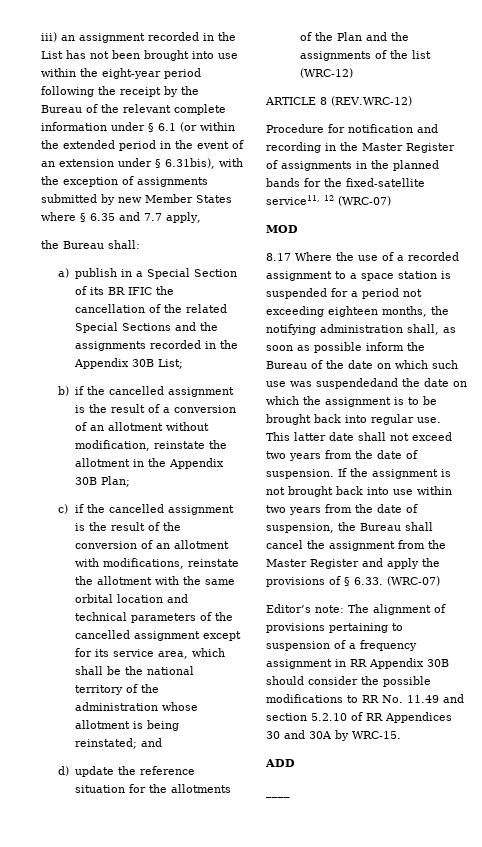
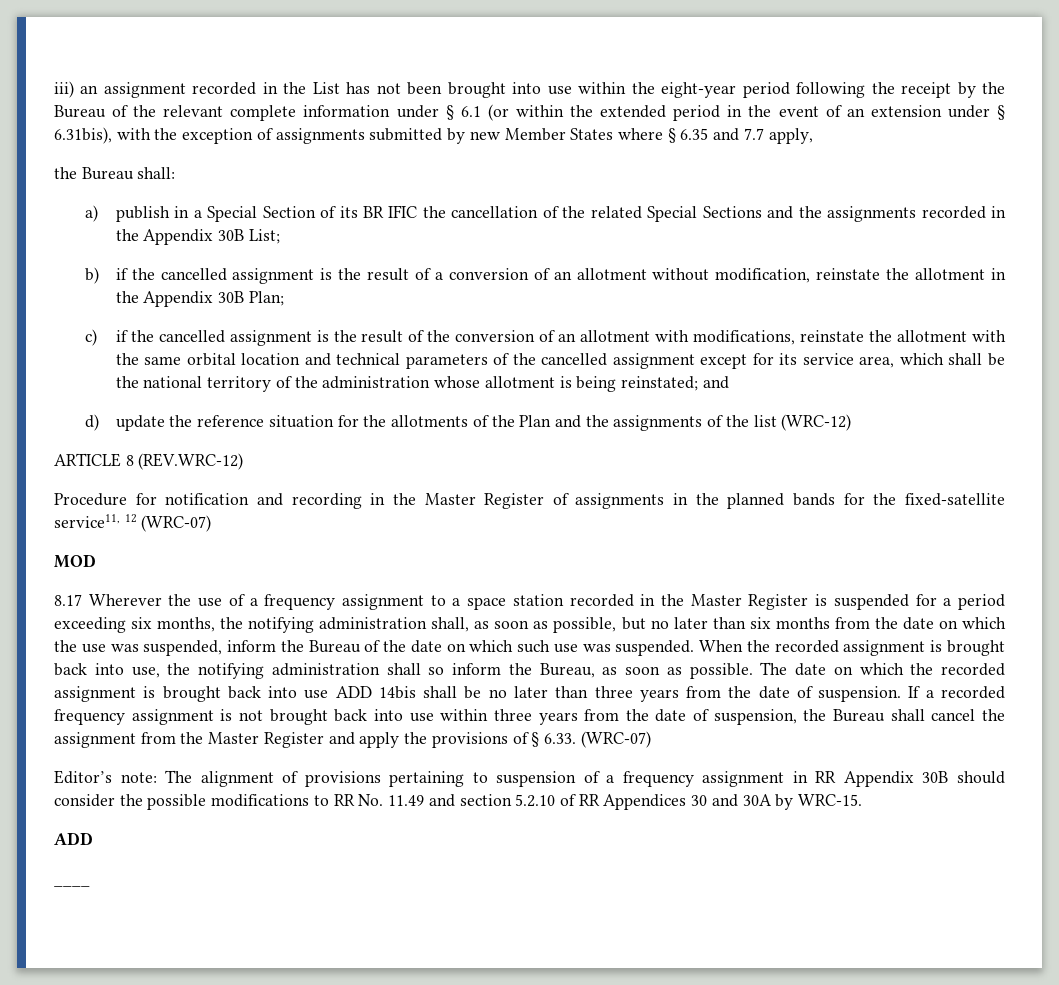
[295,252,332,261] Where -> [88,594,162,606] Wherever
[408,252,459,261] recorded -> [264,594,336,610] frequency
(437, 275) none -> [569,594,809,610] recorded in the Master Register
[403,289,422,297] [266,306,378,317] not exceeding eighteen -> [54,617,153,633] exceeding six
[314,342,362,353] possible -> [553,617,1006,633] [54,640,223,656] possible, but no later than six months from the date on which the use was suspended,
[316,378,467,389] [266,396,437,407] [266,414,441,425] [266,432,452,441] [266,451,286,459] suspendedand the date on which the assignment is to be brought back into regular use. This latter date shall not exceed two -> [615,640,1006,656] [54,662,1005,679] [54,686,633,702] suspended. When the recorded assignment is brought back into use, the notifying administration shall so inform the Bureau, as soon as possible. The date on which the recorded assignment is brought back into use ADD 14bis shall be no later than three
[350,468,368,477] the -> [925,686,1005,699] [54,709,125,725] a recorded frequency
[266,505,286,513] two -> [493,709,532,721] three

